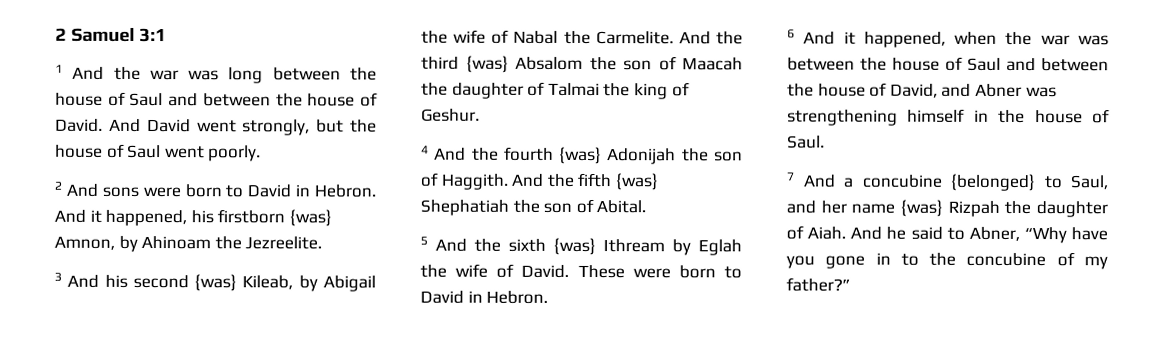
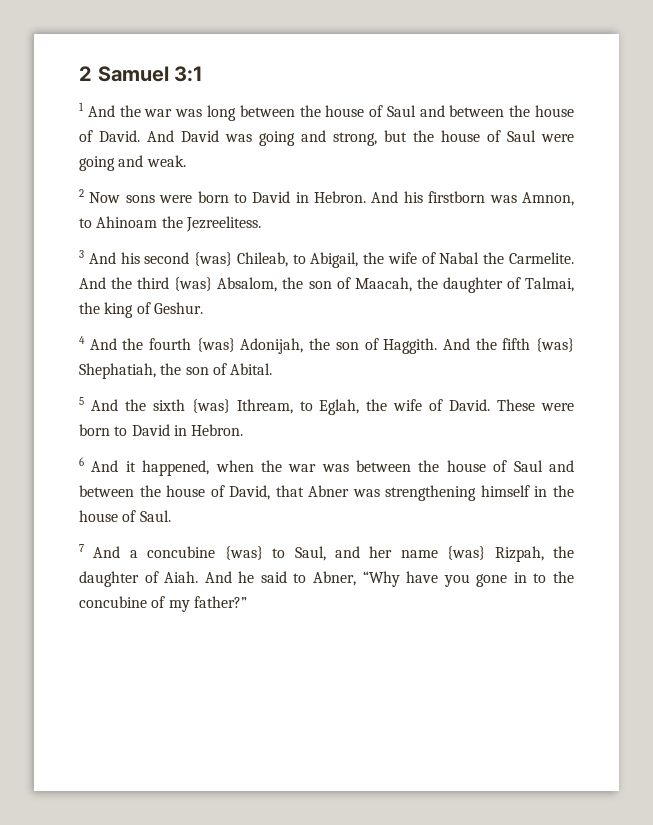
[196,119,311,136] went strongly, -> [225,130,377,146] was going and strong,
[164,145,262,162] [54,181,98,197] went poorly. // 2 And -> [541,134,574,142] [79,155,186,171] [79,189,121,203] were going and weak. // 2 Now
[89,209,332,227] [54,235,138,252] it happened, his firstborn {was} Amnon, by -> [403,191,574,206] [79,218,92,228] his firstborn was Amnon, to
[245,236,323,250] Jezreelite. -> [185,216,261,232] Jezreelitess.
[242,275,376,292] Kileab, by Abigail -> [236,252,359,268] Chileab, to Abigail,
[515,56,743,71] [421,81,600,99] Absalom the son of Maacah the daughter of Talmai -> [217,277,574,293] Absalom, the son of Maacah, the daughter of Talmai,
[607,148,677,165] Adonijah -> [240,338,304,354] Adonijah,
[420,199,509,216] Shephatiah -> [79,363,156,379] Shephatiah,
[603,239,742,256] Ithream by Eglah -> [236,399,360,415] Ithream, to Eglah,
[941,83,972,97] and -> [275,485,304,497] that
[950,173,1035,192] {belonged} -> [224,546,263,560] {was}
[947,200,1000,217] Rizpah -> [494,546,544,562] Rizpah,

